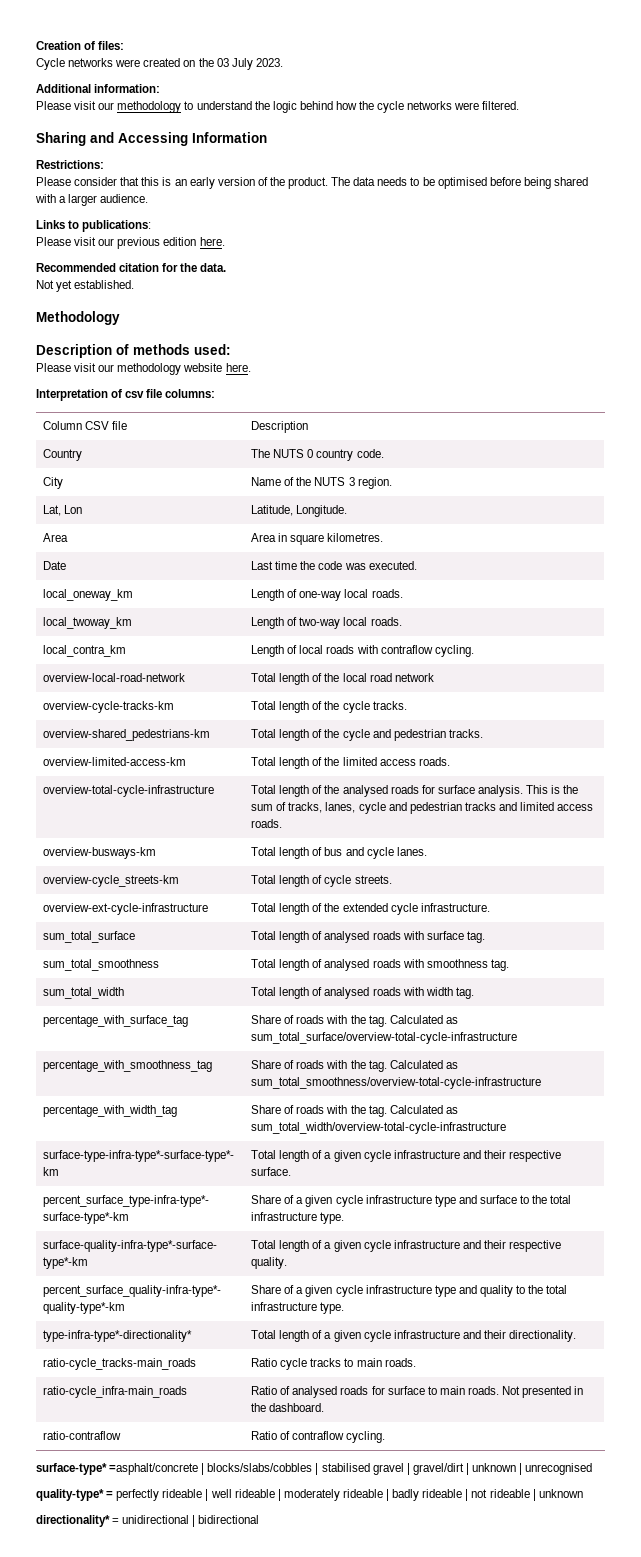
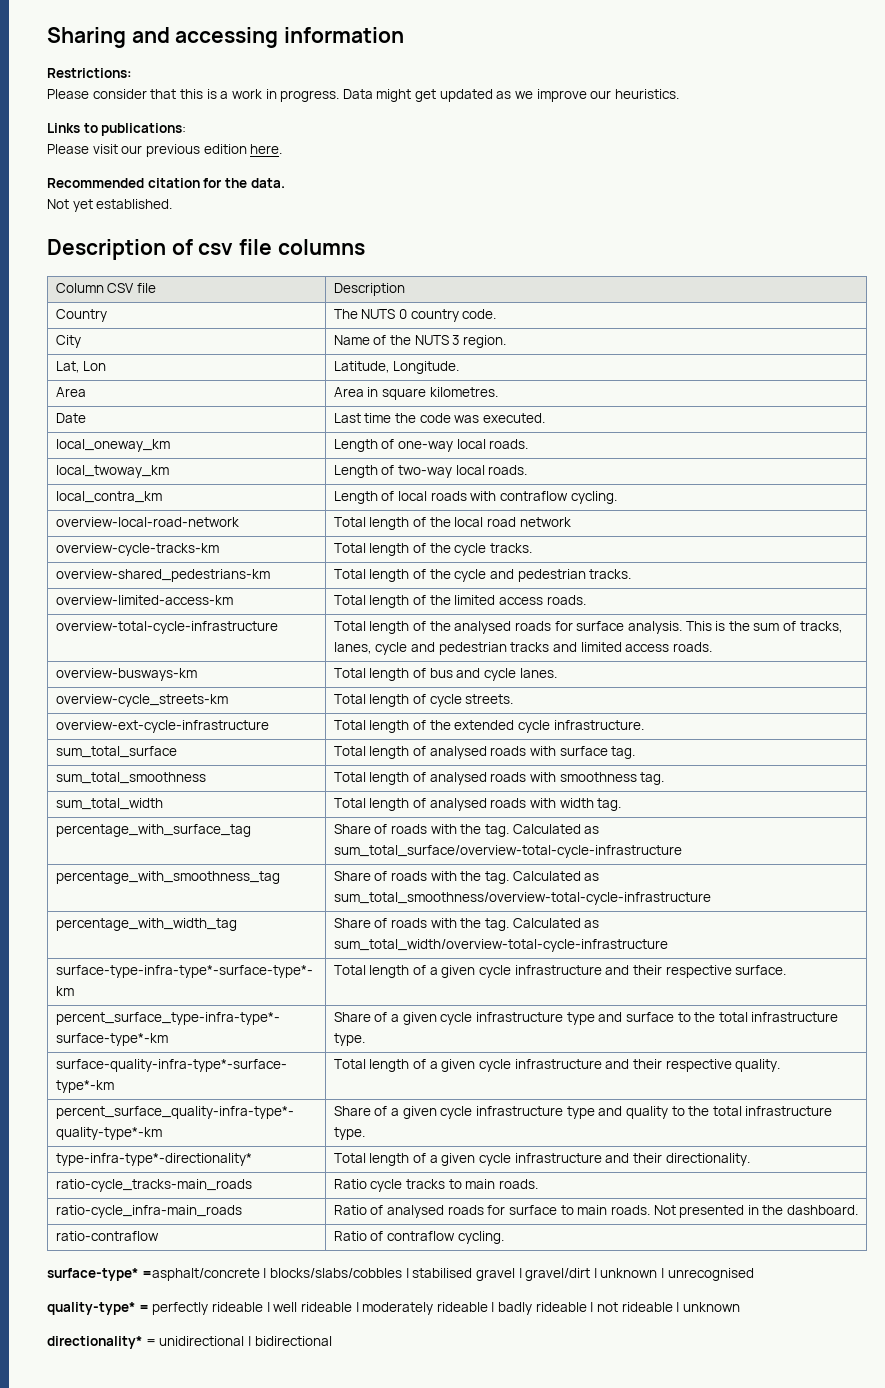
[36,41,125,50] [36,58,283,70] [36,84,161,93] [36,101,520,113] [36,132,267,146] Creation of files: // Cycle networks were created on the 03 July 2023. // Additional information: // Please visit our methodology to understand the logic behind how the cycle networks were filtered. // Sharing and Accessing Information -> [47,27,405,48] Sharing and accessing information
[174,177,588,189] [35,194,149,206] an early version of the product. The data needs to be optimised before being shared with a larger audience. -> [220,89,679,102] a work in progress. Data might get updated as we improve our heuristics.
[36,311,120,325] // Methodology -> (173, 204) none
[133,344,231,355] [36,363,251,375] [36,389,123,401] methods used: // Please visit our methodology website here. // Interpretation of -> (193, 247) none
[165,389,216,398] columns: -> [277,239,365,255] columns

